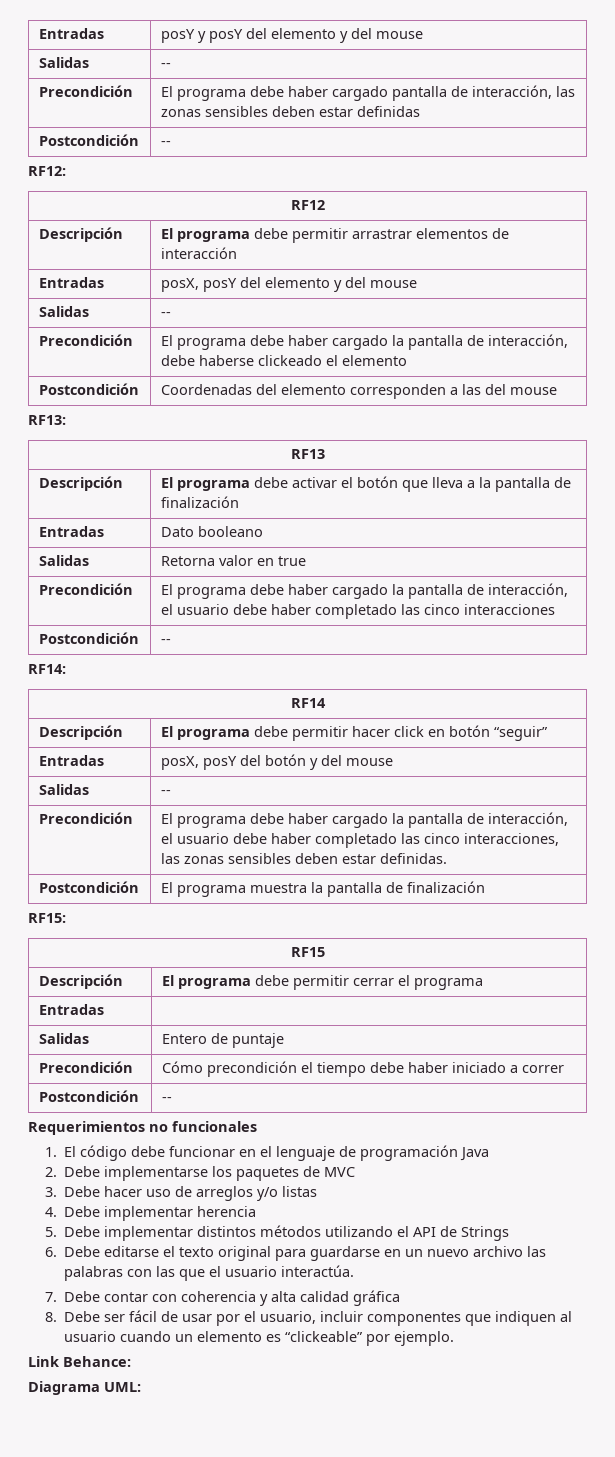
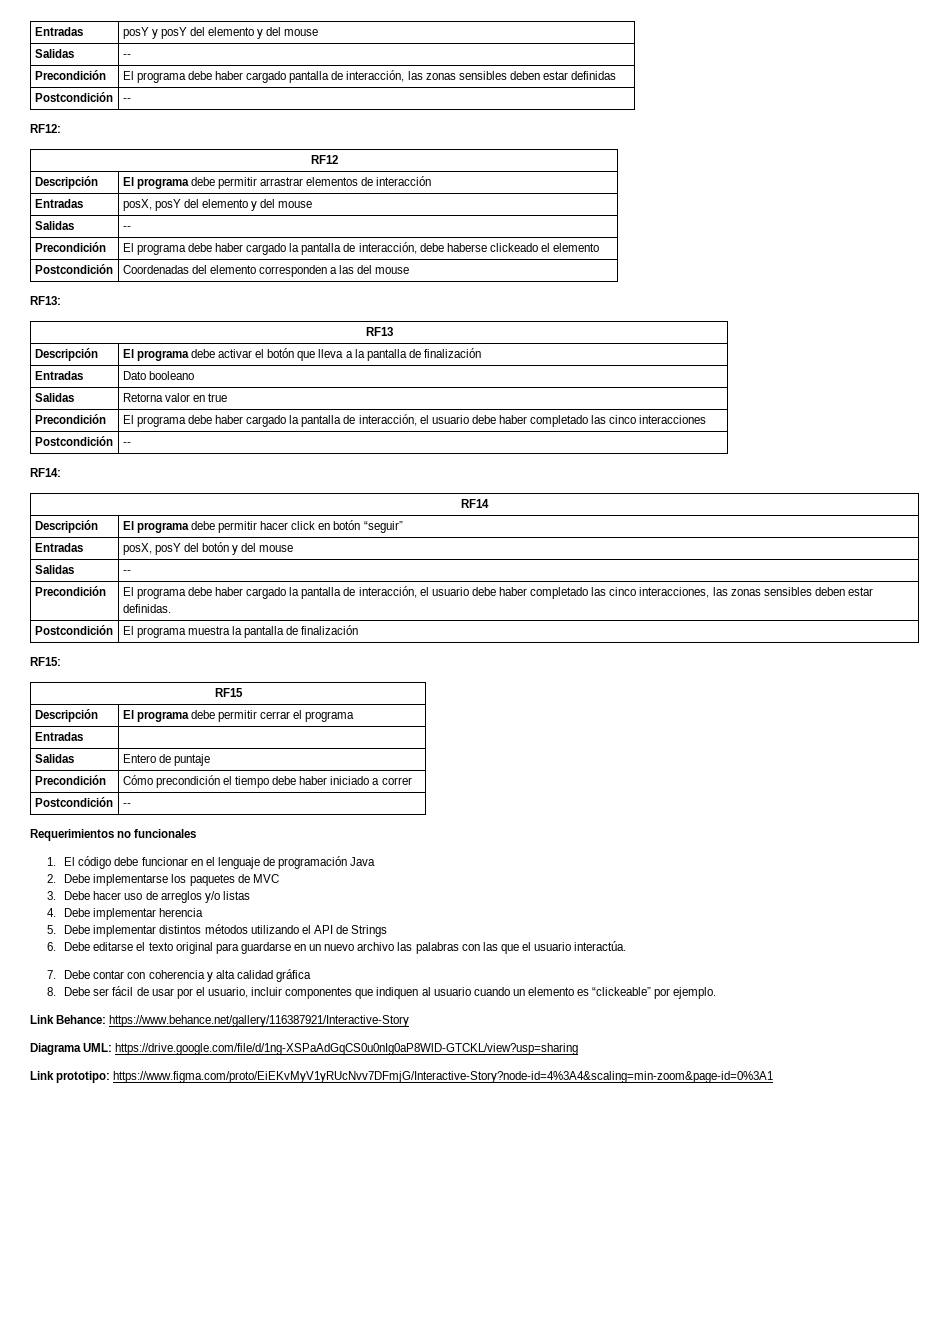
(131, 1361) none -> [109,1015,410,1027] https://www.behance.net/gallery/116387921/Interactive-Story
(141, 1387) none -> [115,1043,579,1055] [30,1071,774,1083] https://drive.google.com/file/d/1ng-XSPaAdGqCS0u0nIg0aP8WlD-GTCKL/view?usp=sharing // Link prototipo: https://www.figma.com/proto/EiEKvMyV1yRUcNvv7DFmjG/Interactive-Story?node-id=4%3A4&scaling=min-zoom&page-id=0%3A1

